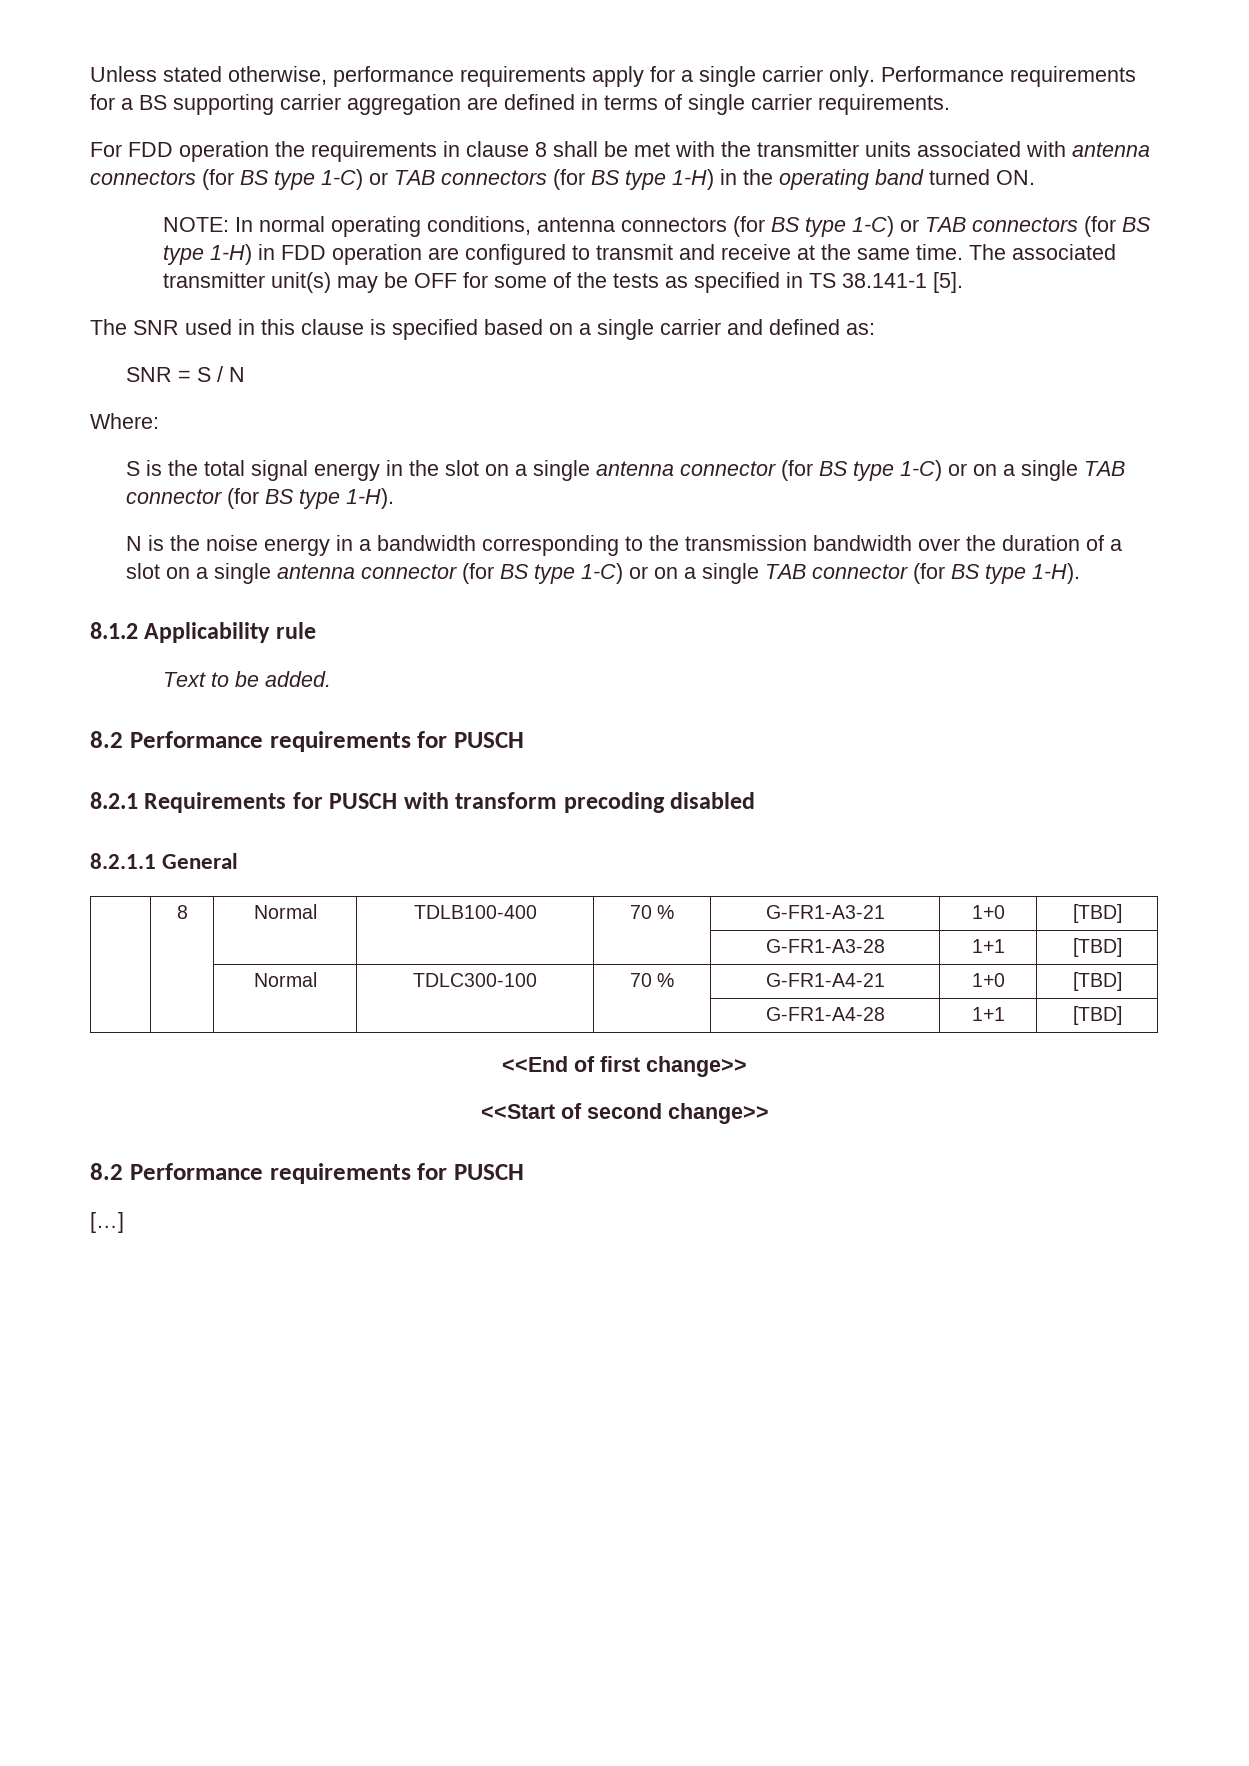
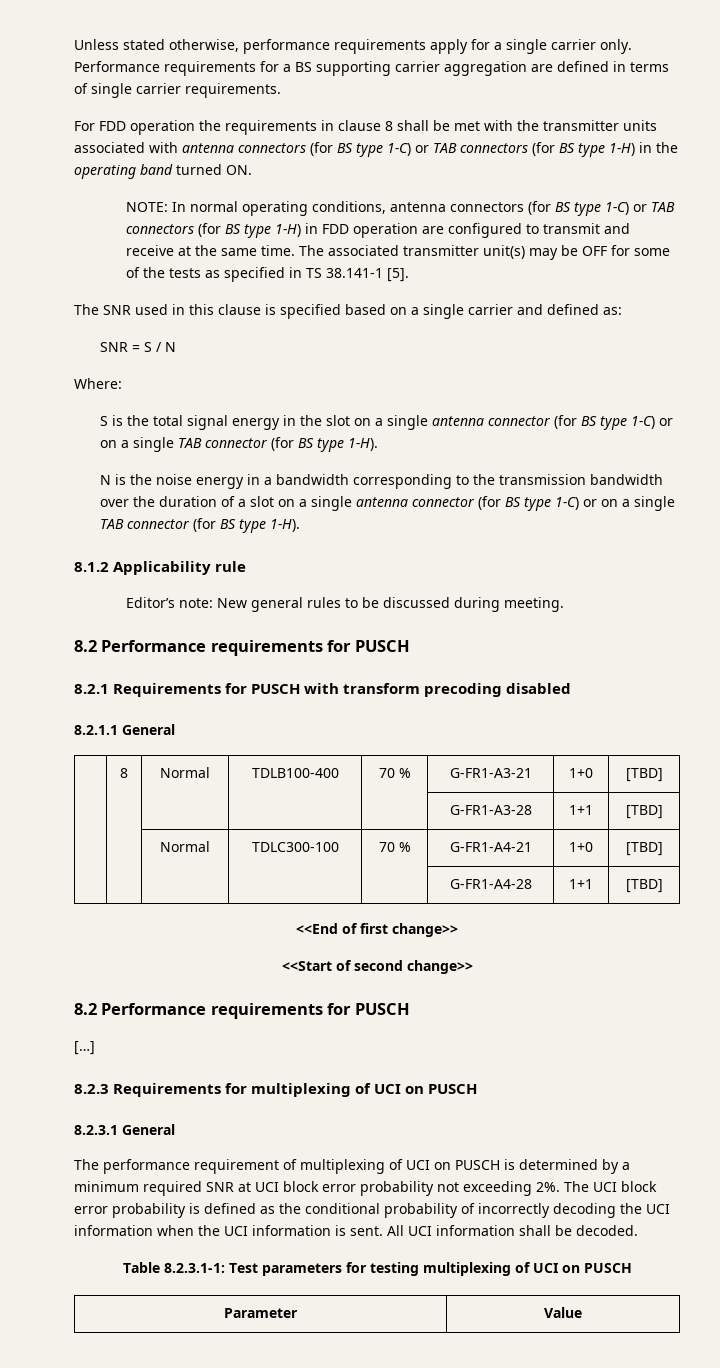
[162,671,331,687] Text to be added. -> [125,597,564,612] Editor’s note: New general rules to be discussed during meeting.
(124, 1222) none -> [74,1083,478,1097] [74,1124,175,1135] [74,1159,630,1174] [74,1181,657,1196] [74,1203,670,1218] [74,1225,638,1236] [122,1262,632,1276] [224,1308,298,1318] [544,1307,582,1318] // 8.2.3 Requirements for multiplexing of UCI on PUSCH // 8.2.3.1 General // The performance requirement of multiplexing of UCI on PUSCH is determined by a minimum required SNR at UCI block error probability not exceeding 2%. The UCI block error probability is defined as the conditional probability of incorrectly decoding the UCI information when the UCI information is sent. All UCI information shall be decoded. // Table 8.2.3.1-1: Test parameters for testing multiplexing of UCI on PUSCH // Parameter | Value

